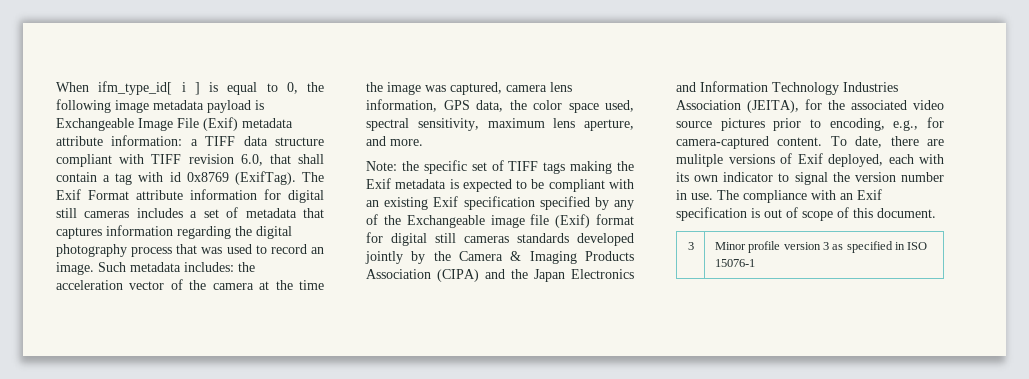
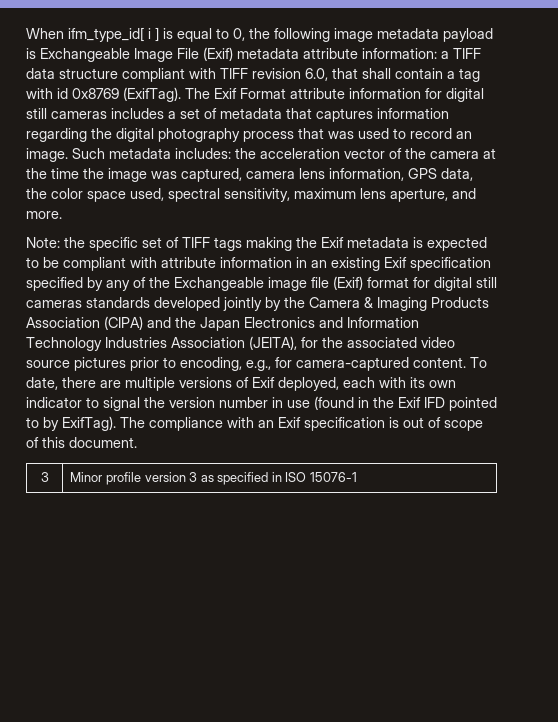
(634, 184) none -> [161,257,307,268] attribute information in
[676,154,723,167] mulitple -> [125,377,175,391] multiple
[691,193,713,200] use. -> [287,396,497,411] [26,416,116,431] use (found in the Exif IFD pointed to by ExifTag).

